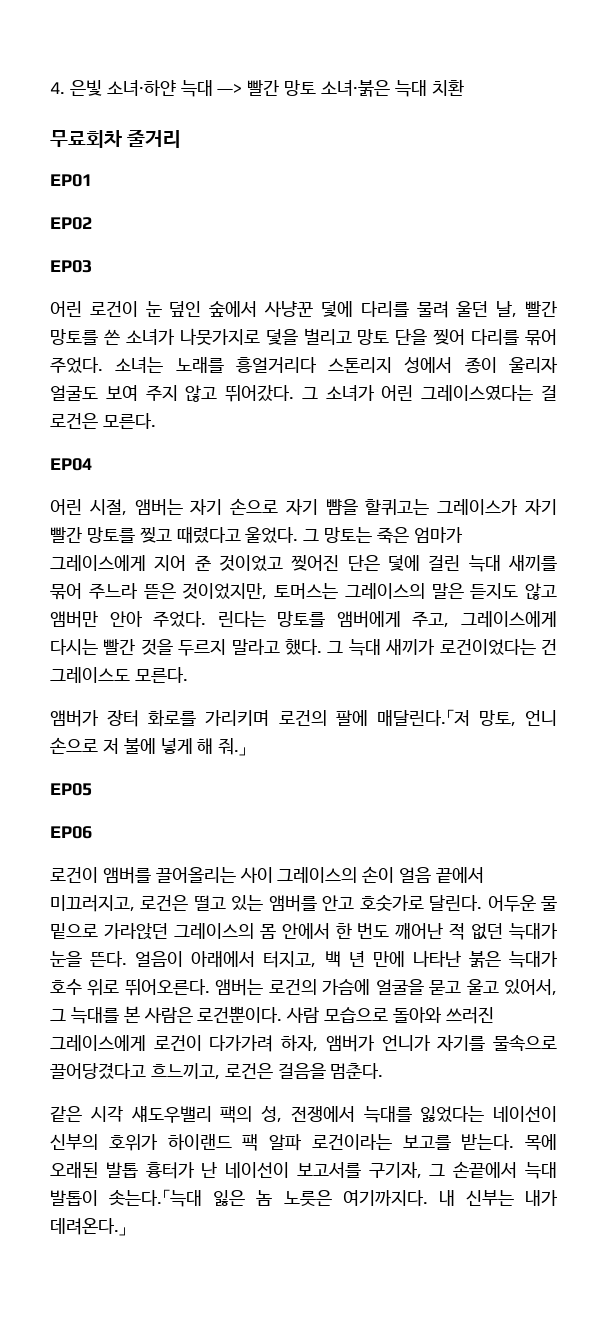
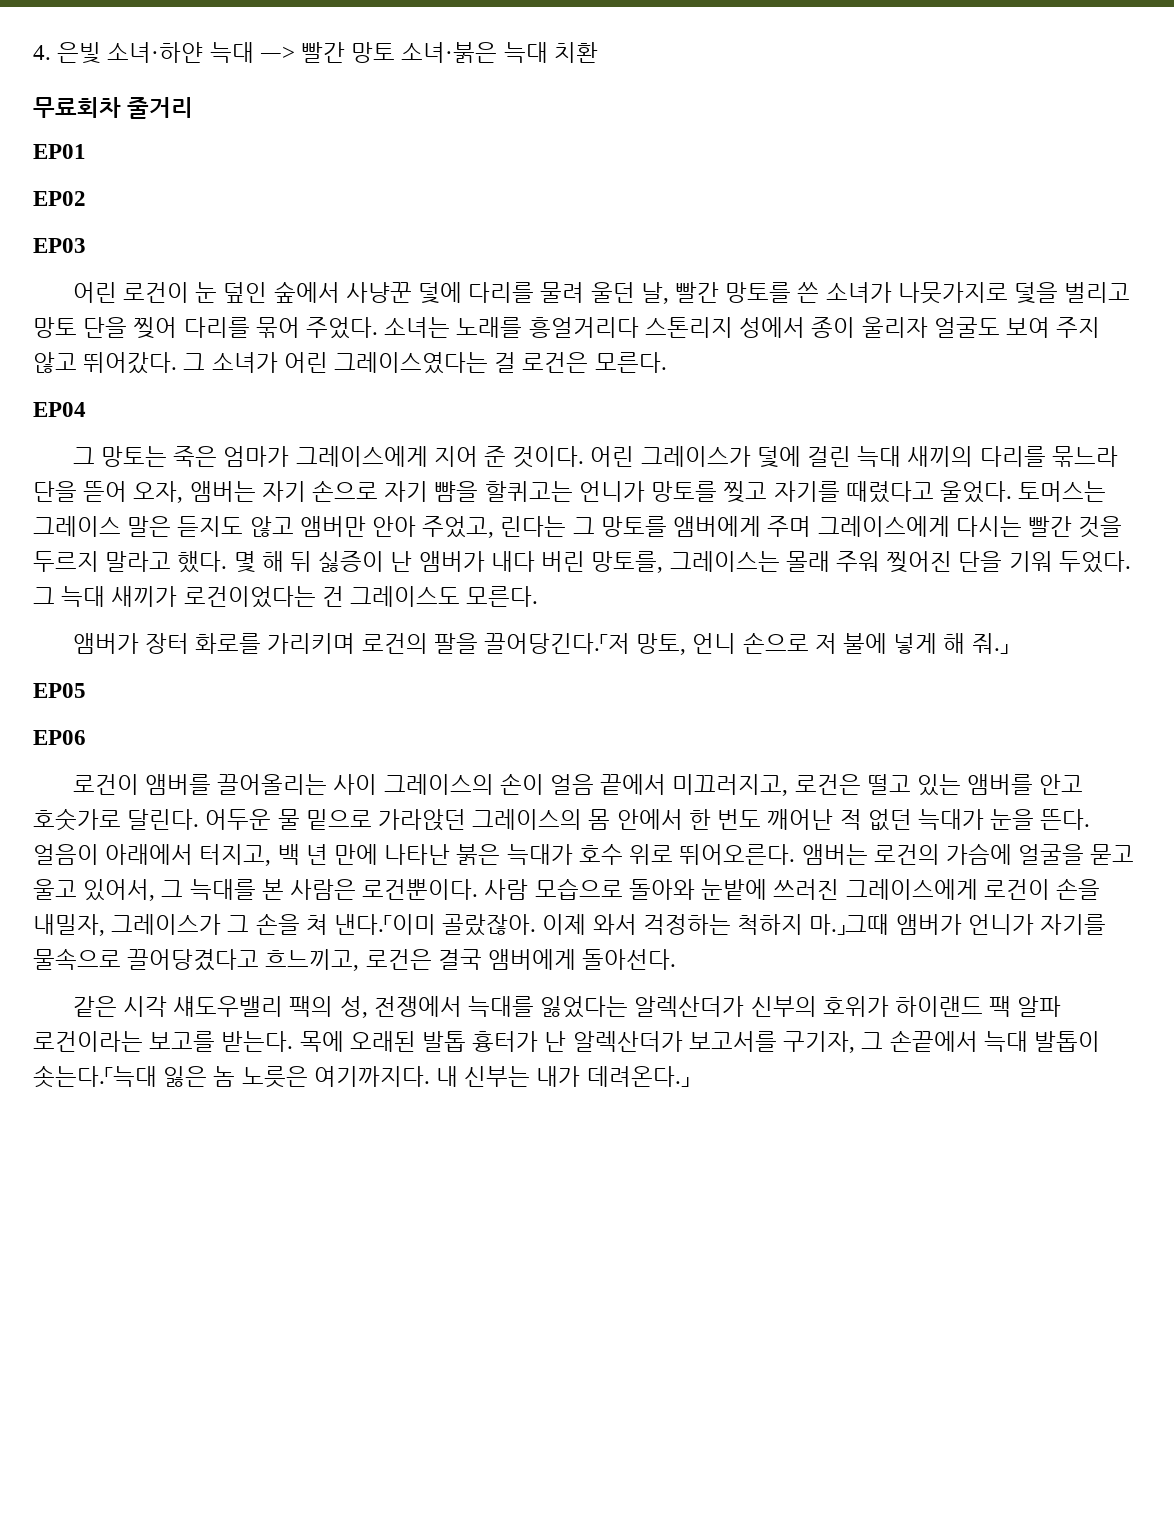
[50,498,557,516] [50,526,299,544] 어린 시절, 앰버는 자기 손으로 자기 뺨을 할퀴고는 그레이스가 자기 빨간 망토를 찢고 때렸다고 울었다. -> (86, 409) none
[219,555,557,572] [50,583,425,600] 것이었고 찢어진 단은 덫에 걸린 늑대 새끼를 묶어 주느라 뜯은 것이었지만, 토머스는 그레이스의 -> [512,446,1118,468] [33,480,1107,503] [33,516,121,537] 것이다. 어린 그레이스가 덫에 걸린 늑대 새끼의 다리를 묶느라 단을 뜯어 오자, 앰버는 자기 손으로 자기 뺨을 할퀴고는 언니가 망토를 찢고 자기를 때렸다고 울었다. 토머스는 그레이스
[153,611,266,628] 주었다. 린다는 -> [422,516,595,538] 주었고, 린다는 그
[412,611,450,628] 주고, -> [767,516,812,537] 주며
(322, 647) none -> [233,551,1131,573] 몇 해 뒤 싫증이 난 앰버가 내다 버린 망토를, 그레이스는 몰래 주워 찢어진 단을 기워 두었다.
[335,710,446,726] 팔에 매달린다. -> [433,633,601,654] 팔을 끌어당긴다.
(443, 1015) none -> [701,879,768,900] 눈밭에
[209,1035,319,1052] 다가가려 하자, -> [1055,878,1100,900] [33,913,890,936] 손을 내밀자, 그레이스가 그 손을 쳐 낸다.「이미 골랐잖아. 이제 와서 걱정하는 척하지 마.」그때
[277,1063,384,1079] 걸음을 멈춘다. -> [437,949,677,970] 결국 앰버에게 돌아선다.
[493,1106,557,1122] 네이선이 -> [634,996,745,1017] 알렉산더가
[225,1162,290,1178] 네이선이 -> [572,1031,683,1052] 알렉산더가

